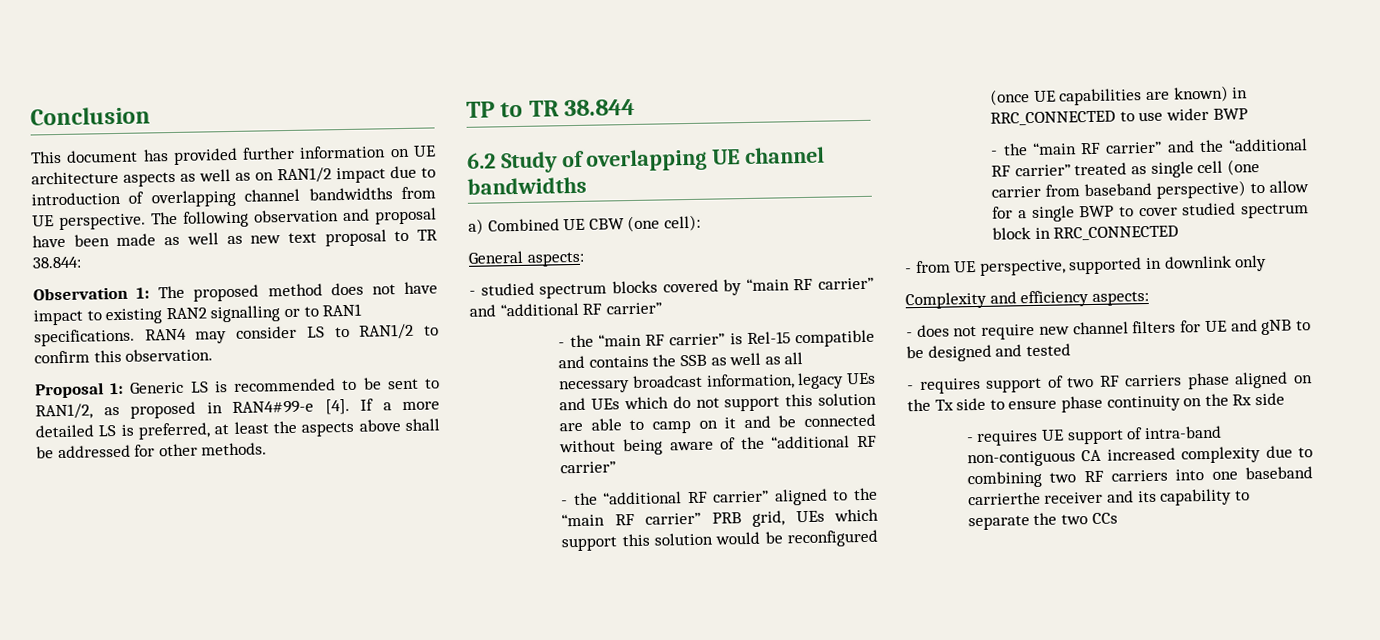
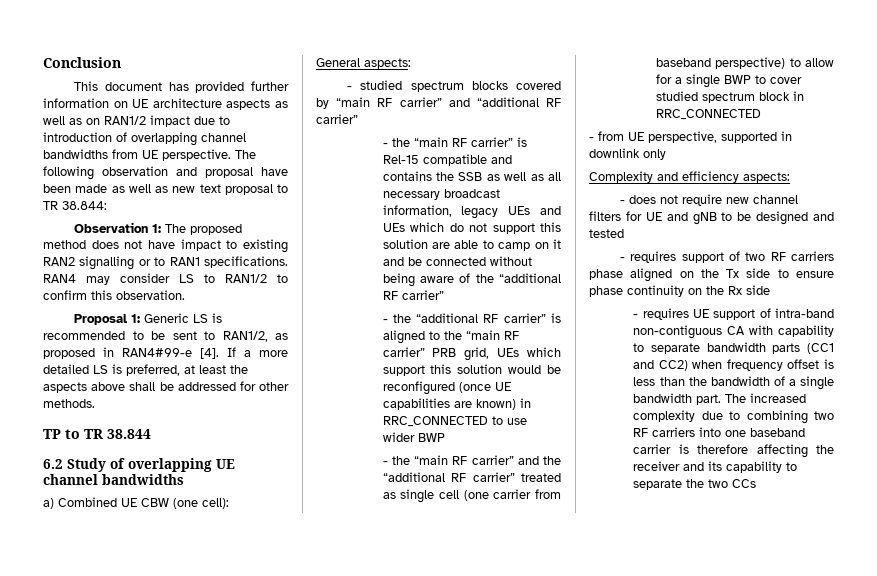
(770, 496) none -> [551,313,561,323] is
(1103, 455) none -> [749,325,834,337] [633,342,834,354] [633,359,834,371] [633,376,834,390] [633,393,747,405] with capability to separate bandwidth parts (CC1 and CC2) when frequency offset is less than the bandwidth of a single bandwidth part. The
[967,491,1041,506] carrierthe -> [633,444,834,458] carrier is therefore affecting the

